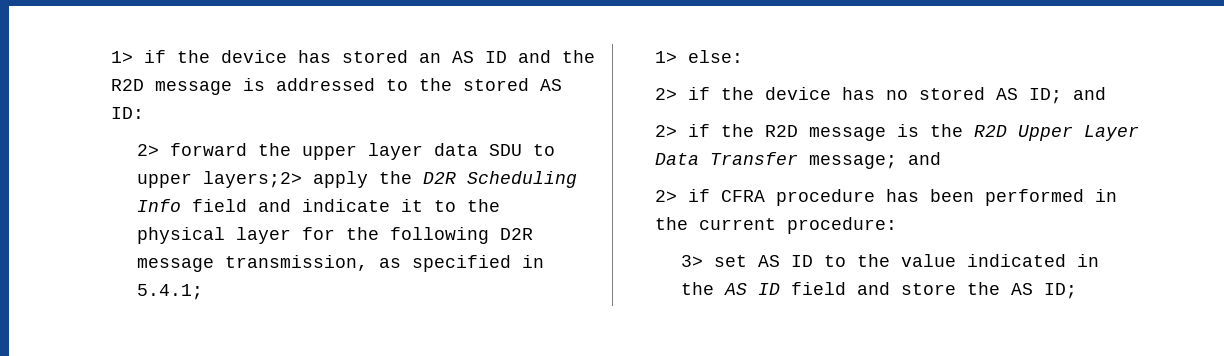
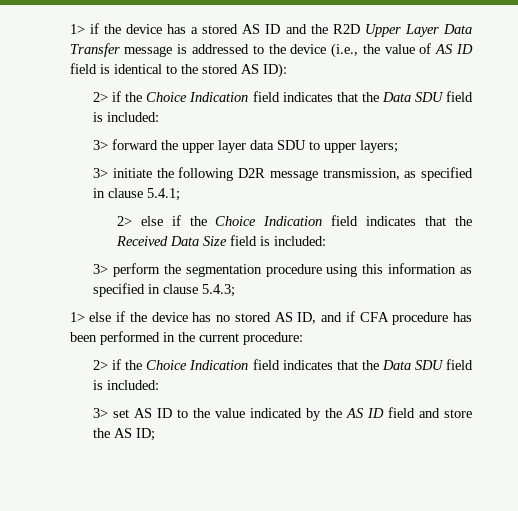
[341,50,441,63] stored an -> [191,24,239,34] a stored
(144, 85) none -> [364,24,473,37] [69,43,120,57] Upper Layer Data Transfer
[462,78,562,91] [110,107,144,119] [137,144,160,156] stored AS ID: // 2> -> [290,43,473,58] [69,63,287,78] [93,91,474,102] [93,112,160,122] [93,140,109,150] device (i.e., the value of AS ID field is identical to the stored AS ID): // 2> if the Choice Indication field indicates that the Data SDU field is included: // 3>
[203,171,578,188] [137,199,501,212] [137,227,336,244] layers;2> apply the D2R Scheduling Info field and indicate it to the physical layer for -> [360,140,399,153] [93,168,152,178] layers; // 3> initiate
(545, 261) none -> [108,188,144,198] clause
[654,50,743,63] [654,88,677,100] // 1> else: // 2> -> [116,215,473,226] [115,235,326,246] [93,263,472,277] [93,283,236,297] [69,312,112,322] // 2> else if the Choice Indication field indicates that the Received Data Size field is included: // 3> perform the segmentation procedure using this information as specified in clause 5.4.3; // 1> else
[1028,87,1106,104] [654,124,1139,141] [654,152,941,169] [654,189,765,202] ID; and // 2> if the R2D message is the R2D Upper Layer Data Transfer message; and // 2> if CFRA -> [297,311,389,324] ID, and if CFA
(897, 225) none -> [93,359,474,370] [93,380,160,390] // 2> if the Choice Indication field indicates that the Data SDU field is included:
[1077,254,1100,267] in -> [306,408,322,421] by

